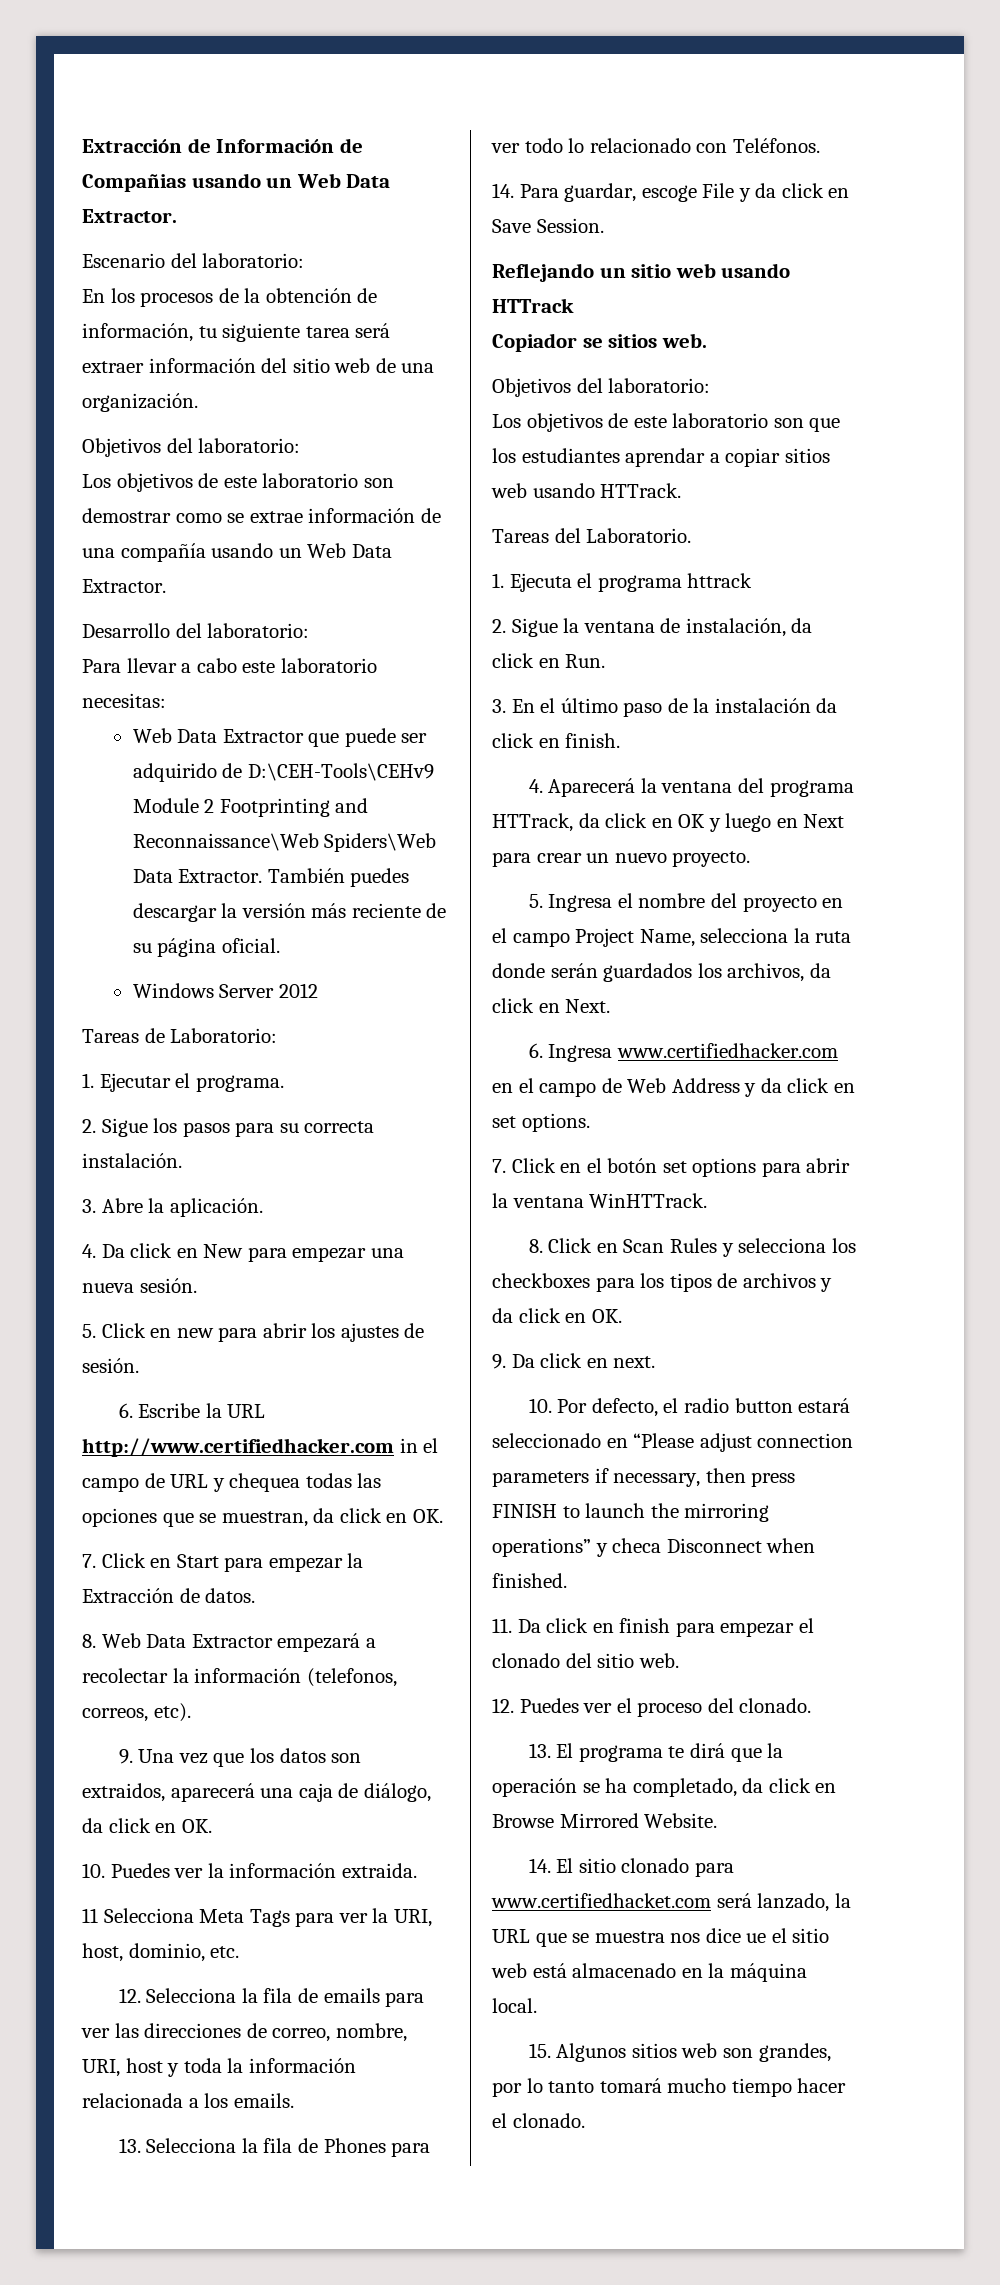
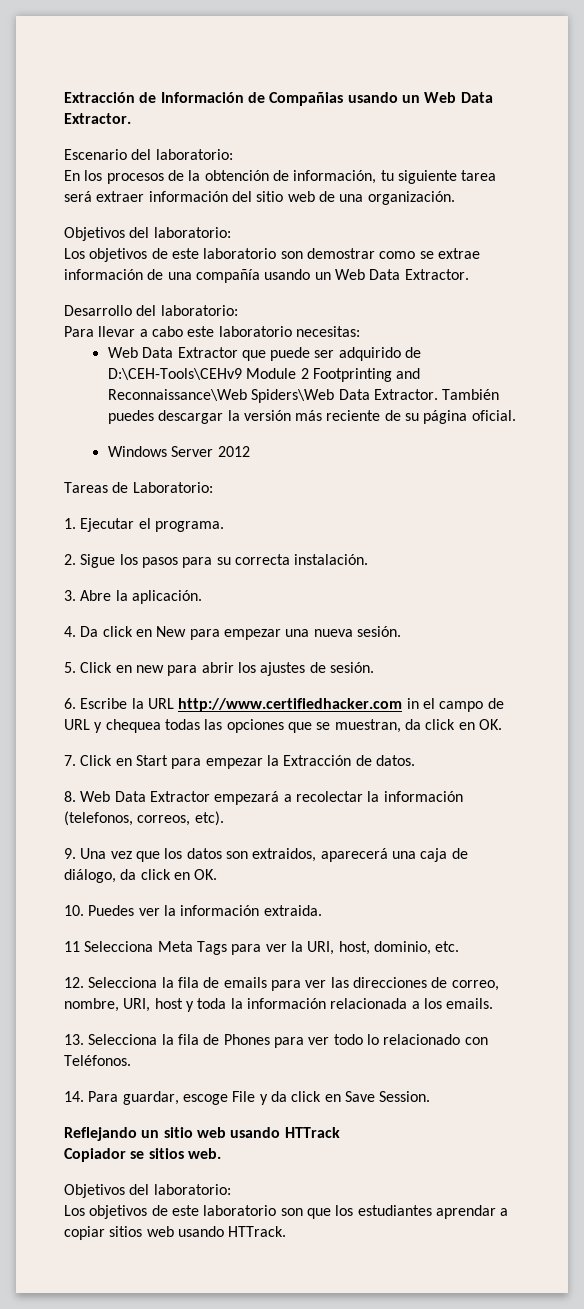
[492,528,692,543] [492,573,753,592] [492,618,813,637] [492,653,606,668] [492,698,838,717] [492,733,621,748] [528,778,854,797] [492,813,845,832] [492,851,751,867] [528,893,844,912] [492,928,852,947] [492,963,831,982] [492,998,611,1013] [528,1043,838,1062] [492,1078,855,1097] [492,1113,590,1132] [492,1158,851,1177] [492,1193,708,1208] [528,1238,856,1257] [492,1273,833,1292] [492,1308,622,1323] [492,1353,656,1369] [528,1398,851,1417] [492,1433,854,1452] [492,1468,796,1487] [492,1503,770,1522] [492,1538,816,1557] [492,1573,567,1588] [492,1618,814,1637] [492,1653,679,1668] [492,1698,812,1717] [528,1743,784,1762] [492,1778,837,1797] [492,1813,718,1828] [528,1858,734,1877] [491,1893,851,1912] [492,1928,830,1947] [491,1963,807,1982] [492,1998,537,2013] [528,2043,831,2062] [492,2078,847,2097] [492,2113,585,2128] // Tareas del Laboratorio. // 1. Ejecuta el programa httrack // 2. Sigue la ventana de instalación, da click en Run. // 3. En el último paso de la instalación da click en finish. // 4. Aparecerá la ventana del programa HTTrack, da click en OK y luego en Next para crear un nuevo proyecto. // 5. Ingresa el nombre del proyecto en el campo Project Name, selecciona la ruta donde serán guardados los archivos, da click en Next. // 6. Ingresa www.certifiedhacker.com en el campo de Web Address y da click en set options. // 7. Click en el botón set options para abrir la ventana WinHTTrack. // 8. Click en Scan Rules y selecciona los checkboxes para los tipos de archivos y da click en OK. // 9. Da click en next. // 10. Por defecto, el radio button estará seleccionado en “Please adjust connection parameters if necessary, then press FINISH to launch the mirroring operations” y checa Disconnect when finished. // 11. Da click en finish para empezar el clonado del sitio web. // 12. Puedes ver el proceso del clonado. // 13. El programa te dirá que la operación se ha completado, da click en Browse Mirrored Website. // 14. El sitio clonado para www.certifiedhacket.com será lanzado, la URL que se muestra nos dice ue el sitio web está almacenado en la máquina local. // 15. Algunos sitios web son grandes, por lo tanto tomará mucho tiempo hacer el clonado. -> (287, 1231) none

